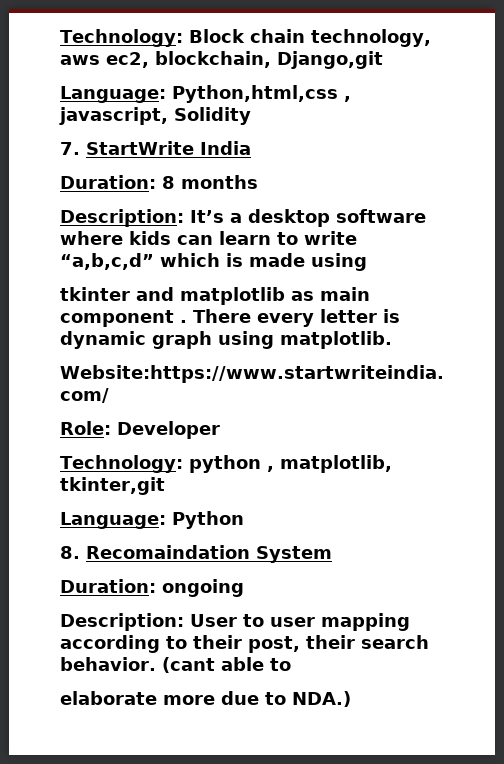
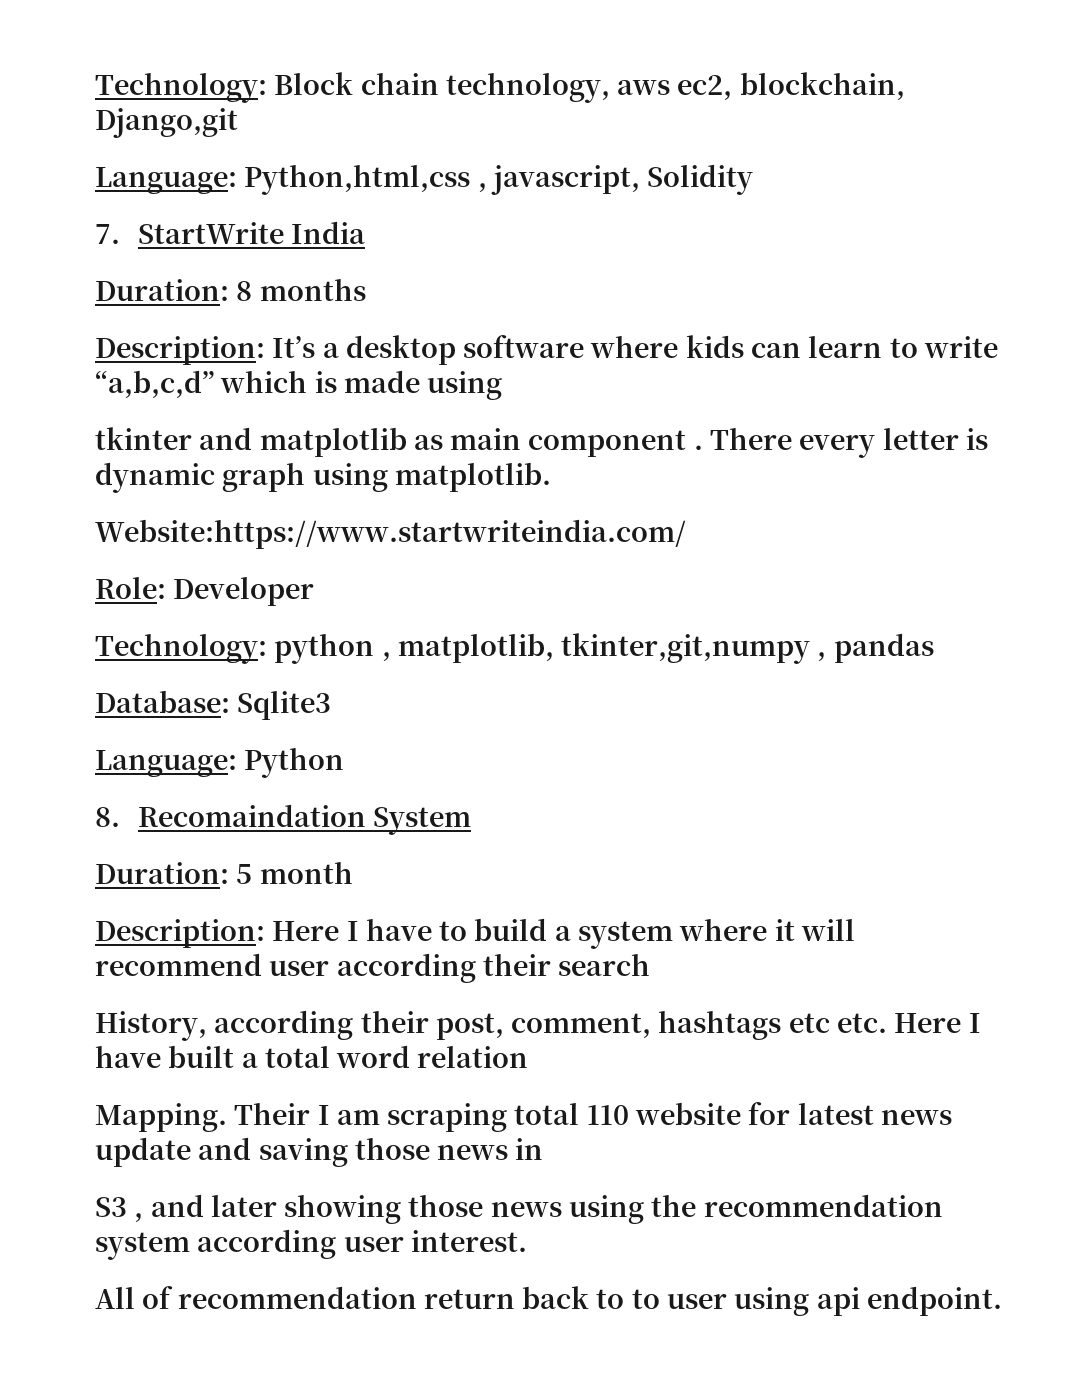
[60,477,165,495] tkinter,git -> [561,633,934,664] [95,690,332,720] tkinter,git,numpy , pandas // Database: Sqlite3
[162,579,244,597] [60,613,410,631] [60,635,429,653] [60,657,291,673] [60,691,351,707] ongoing // Description: User to user mapping according to their post, their search behavior. (cant able to // elaborate more due to NDA.) -> [236,861,353,884] [95,918,855,949] [95,953,651,983] [95,1010,981,1041] [95,1045,529,1068] [95,1102,952,1132] [95,1137,544,1167] [95,1194,943,1224] [95,1229,527,1260] [95,1286,1002,1316] 5 month // Description: Here I have to build a system where it will recommend user according their search // History, according their post, comment, hashtags etc etc. Here I have built a total word relation // Mapping. Their I am scraping total 110 website for latest news update and saving those news in // S3 , and later showing those news using the recommendation system according user interest. // All of recommendation return back to to user using api endpoint.

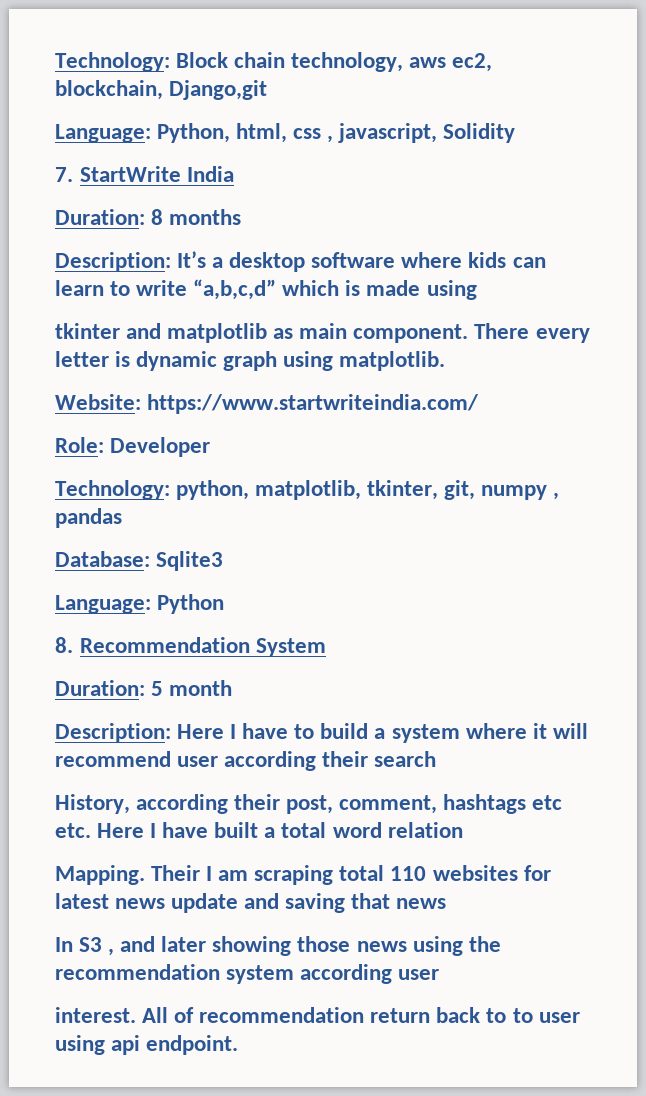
[244,164,471,195] Python,html,css -> [157,123,322,143] Python, html, css
[528,430,703,457] component . -> [353,324,469,343] component.
[95,519,686,549] Website:https://www.startwriteindia.com/ -> [55,394,480,414] Website: https://www.startwriteindia.com/
[274,633,811,664] python , matplotlib, tkinter,git,numpy -> [176,480,548,500] python, matplotlib, tkinter, git, numpy
[137,804,366,827] Recomaindation -> [80,637,251,653] Recommendation
[635,1102,742,1125] website -> [432,865,518,881] websites
[354,1137,544,1160] those news in // -> [351,893,447,909] [55,937,73,952] that news // In
(404, 1244) none -> (440, 974) //
(527, 1241) // -> (136, 1015) none

